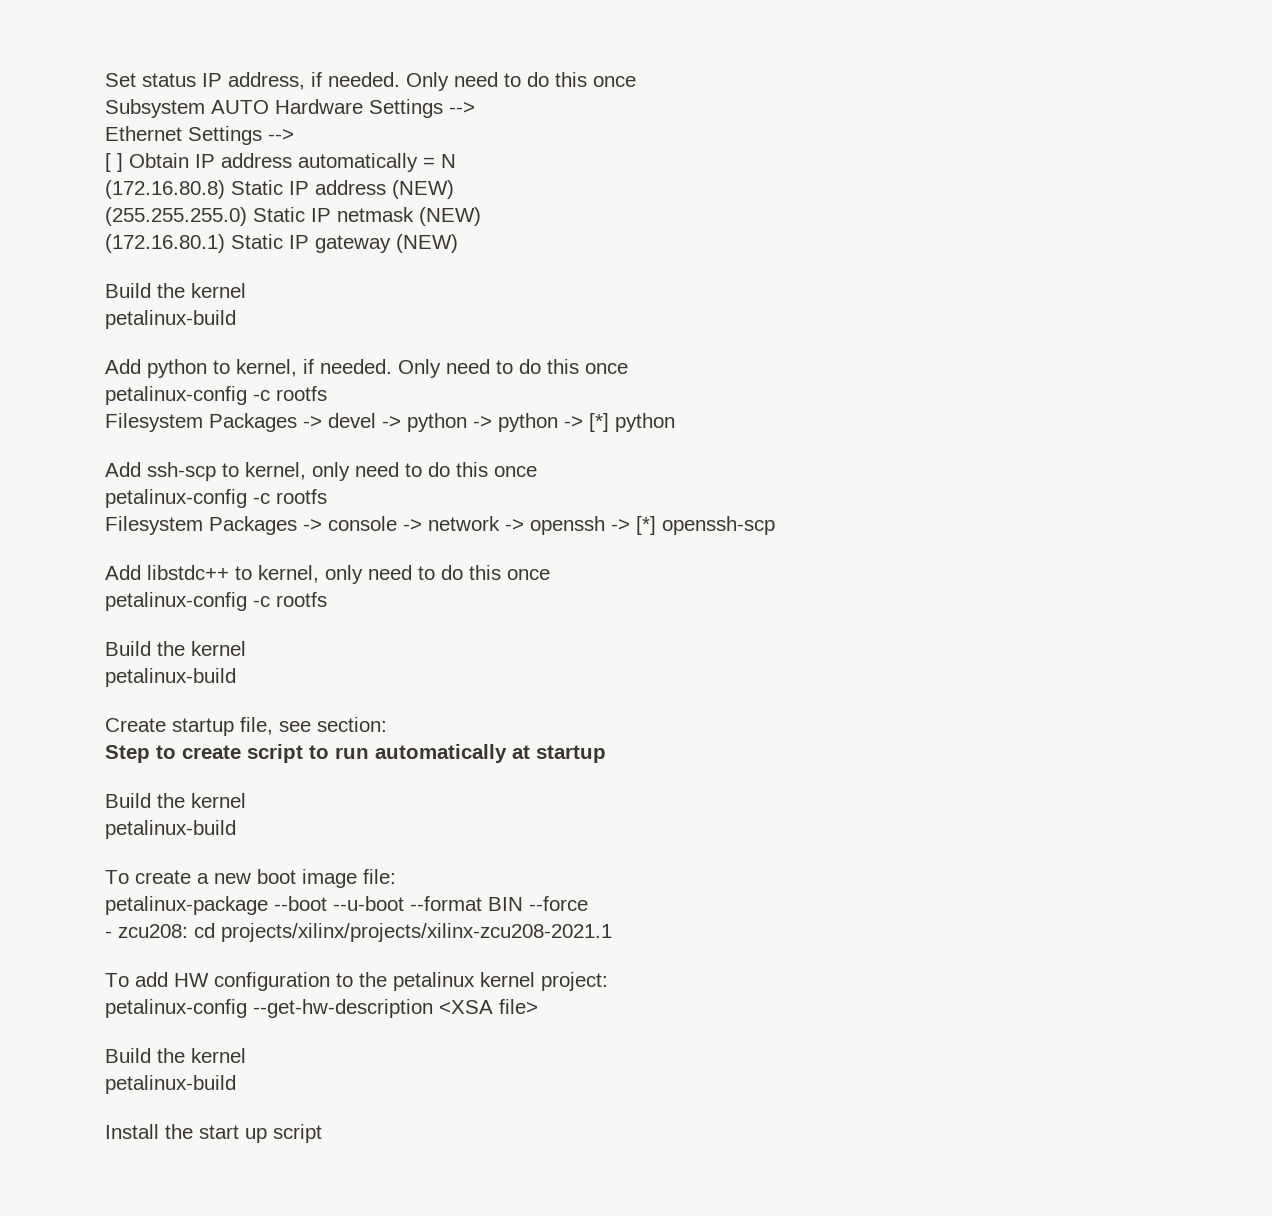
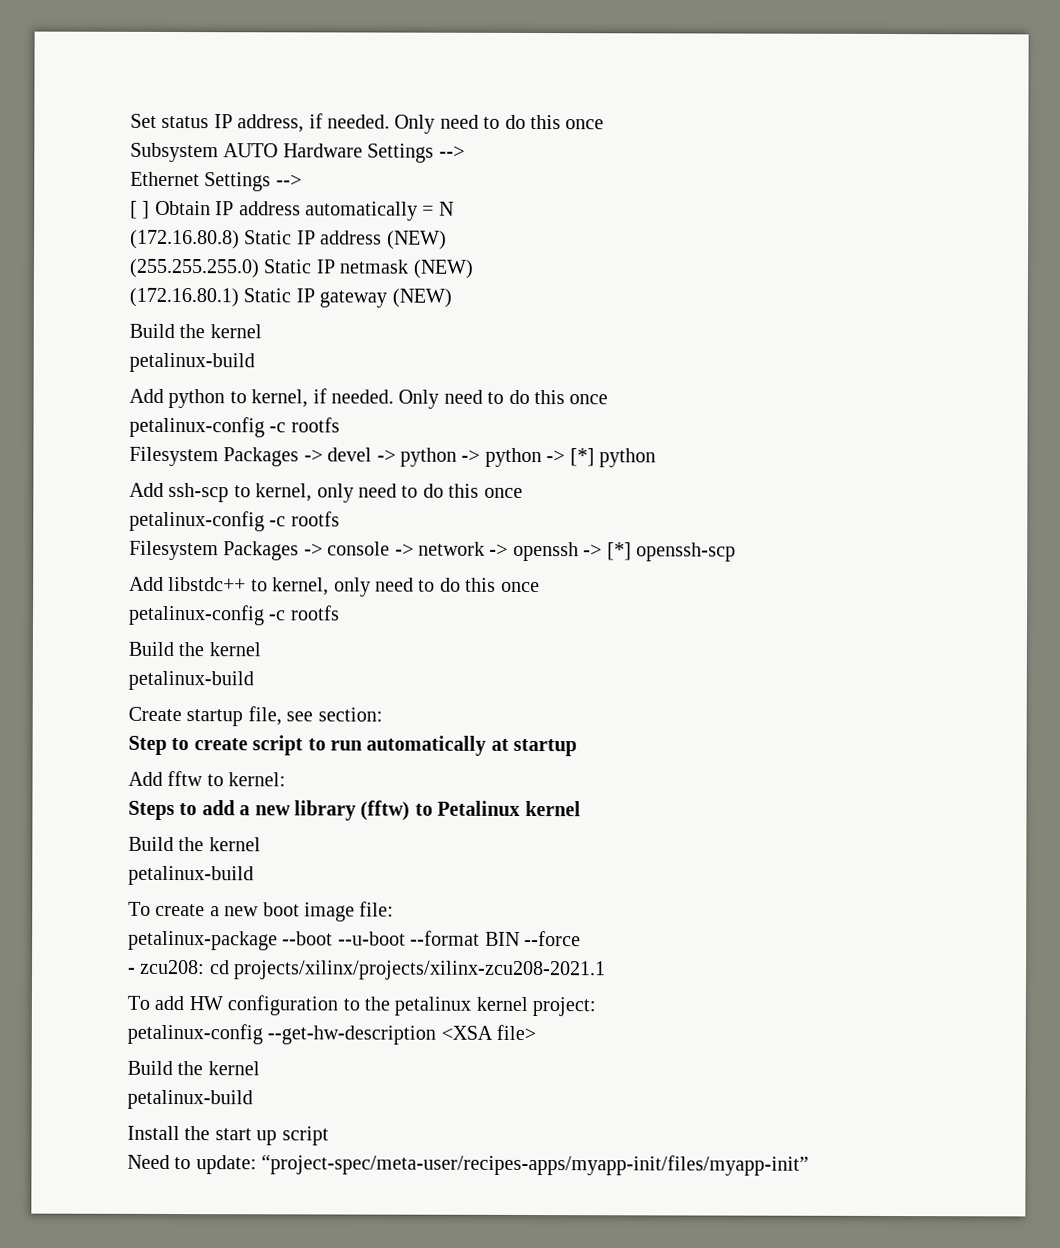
(606, 754) none -> [128,770,287,787] [128,800,581,821] // Add fftw to kernel: // Steps to add a new library (fftw) to Petalinux kernel
(322, 1133) none -> [127,1154,810,1176] // Need to update: “project-spec/meta-user/recipes-apps/myapp-init/files/myapp-init”

